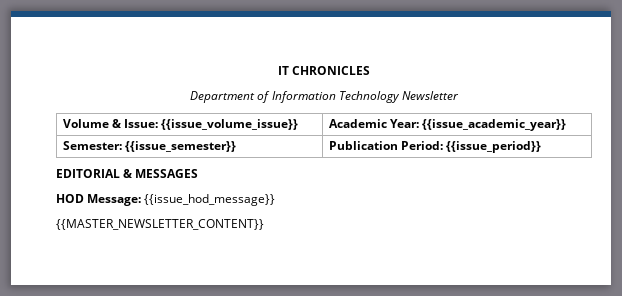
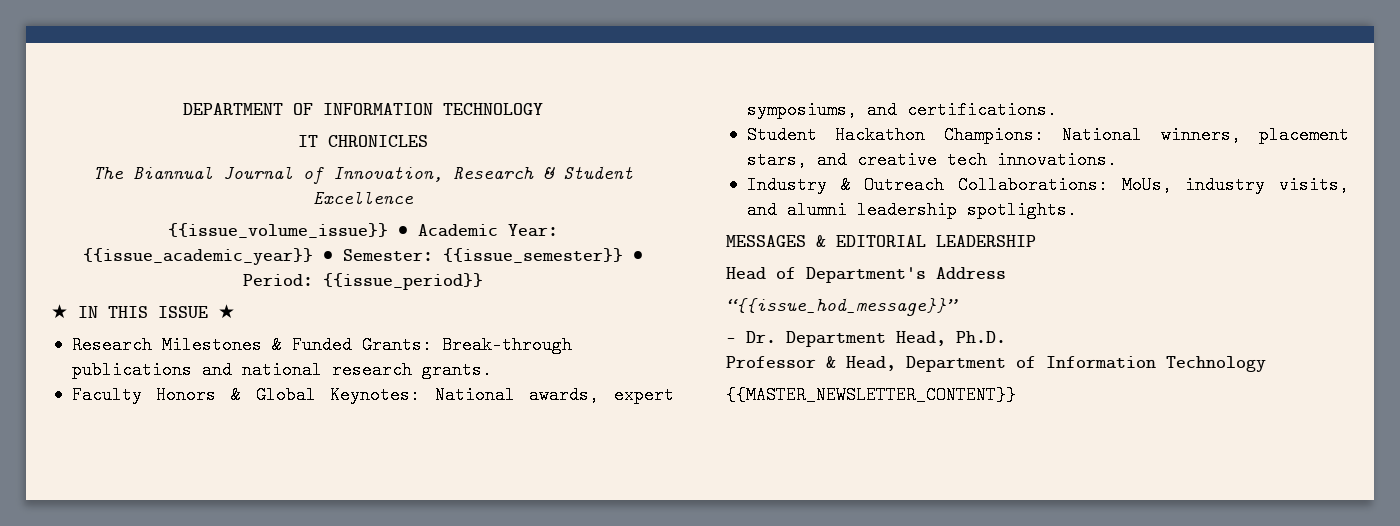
[277,66,371,75] [190,91,459,103] [62,119,298,130] [328,119,566,131] [62,141,236,152] [328,141,541,153] [56,169,199,178] [56,194,276,206] IT CHRONICLES // Department of Information Technology Newsletter // Volume & Issue: {{issue_volume_issue}} | Academic Year: {{issue_academic_year}} // Semester: {{issue_semester}} | Publication Period: {{issue_period}} // EDITORIAL & MESSAGES // HOD Message: {{issue_hod_message}} -> [182,103,543,115] [297,135,428,147] [92,166,633,184] [312,191,414,204] [167,223,558,238] [82,248,643,265] [242,273,483,290] [51,304,235,319] [71,336,572,354] [71,361,492,379] [71,386,674,404] [746,101,1057,119] [746,126,1349,144] [746,151,1117,169] [746,176,1349,194] [746,201,1077,219] [726,235,1036,247] [726,267,1006,283] [726,298,958,316] [726,331,1006,347] [726,356,1266,372] DEPARTMENT OF INFORMATION TECHNOLOGY // IT CHRONICLES // The Biannual Journal of Innovation, Research & Student Excellence // {{issue_volume_issue}} • Academic Year: {{issue_academic_year}} • Semester: {{issue_semester}} • Period: {{issue_period}} // ★ IN THIS ISSUE ★ // Research Milestones & Funded Grants: Break-through publications and national research grants. // Faculty Honors & Global Keynotes: National awards, expert symposiums, and certifications. // Student Hackathon Champions: National winners, placement stars, and creative tech innovations. // Industry & Outreach Collaborations: MoUs, industry visits, and alumni leadership spotlights. // MESSAGES & EDITORIAL LEADERSHIP // Head of Department's Address // “{{issue_hod_message}}” // — Dr. Department Head, Ph.D. // Professor & Head, Department of Information Technology

